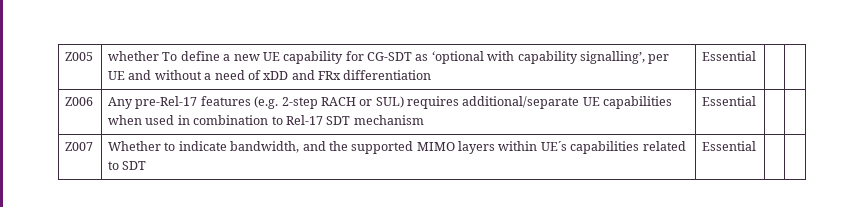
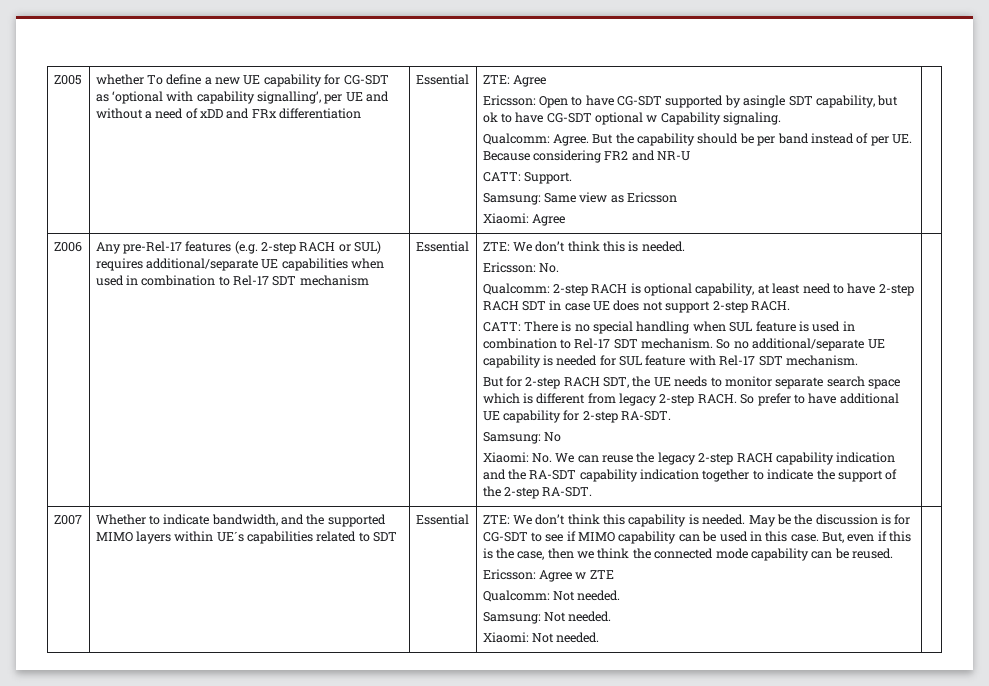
(757, 56) none -> [482,75,546,87] [482,95,899,108] [482,112,782,125] [482,133,913,146] [482,150,691,163] [482,172,572,184] [482,192,678,205] [482,213,565,226] ZTE: Agree // Ericsson: Open to have CG-SDT supported by asingle SDT capability, but ok to have CG-SDT optional w Capability signaling. // Qualcomm: Agree. But the capability should be per band instead of per UE. Because considering FR2 and NR-U // CATT: Support. // Samsung: Same view as Ericsson // Xiaomi: Agree
(757, 101) none -> [482,241,685,252] [482,262,559,273] [482,283,914,296] [482,300,790,313] [482,321,855,334] [482,338,885,351] [482,355,858,368] [482,376,901,389] [482,393,899,406] [482,410,672,423] [482,432,561,444] [482,452,896,465] [482,469,898,482] [482,486,593,499] ZTE: We don’t think this is needed. // Ericsson: No. // Qualcomm: 2-step RACH is optional capability, at least need to have 2-step RACH SDT in case UE does not support 2-step RACH. // CATT: There is no special handling when SUL feature is used in combination to Rel-17 SDT mechanism. So no additional/separate UE capability is needed for SUL feature with Rel-17 SDT mechanism. // But for 2-step RACH SDT, the UE needs to monitor separate search space which is different from legacy 2-step RACH. So prefer to have additional UE capability for 2-step RA-SDT. // Samsung: No // Xiaomi: No. We can reuse the legacy 2-step RACH capability indication and the RA-SDT capability indication together to indicate the support of the 2-step RA-SDT.
(757, 146) none -> [482,514,911,527] [482,531,912,544] [482,548,894,561] [482,569,614,582] [482,590,621,602] [482,611,612,624] [482,632,600,643] ZTE: We don’t think this capability is needed. May be the discussion is for CG-SDT to see if MIMO capability can be used in this case. But, even if this is the case, then we think the connected mode capability can be reused. // Ericsson: Agree w ZTE // Qualcomm: Not needed. // Samsung: Not needed. // Xiaomi: Not needed.

